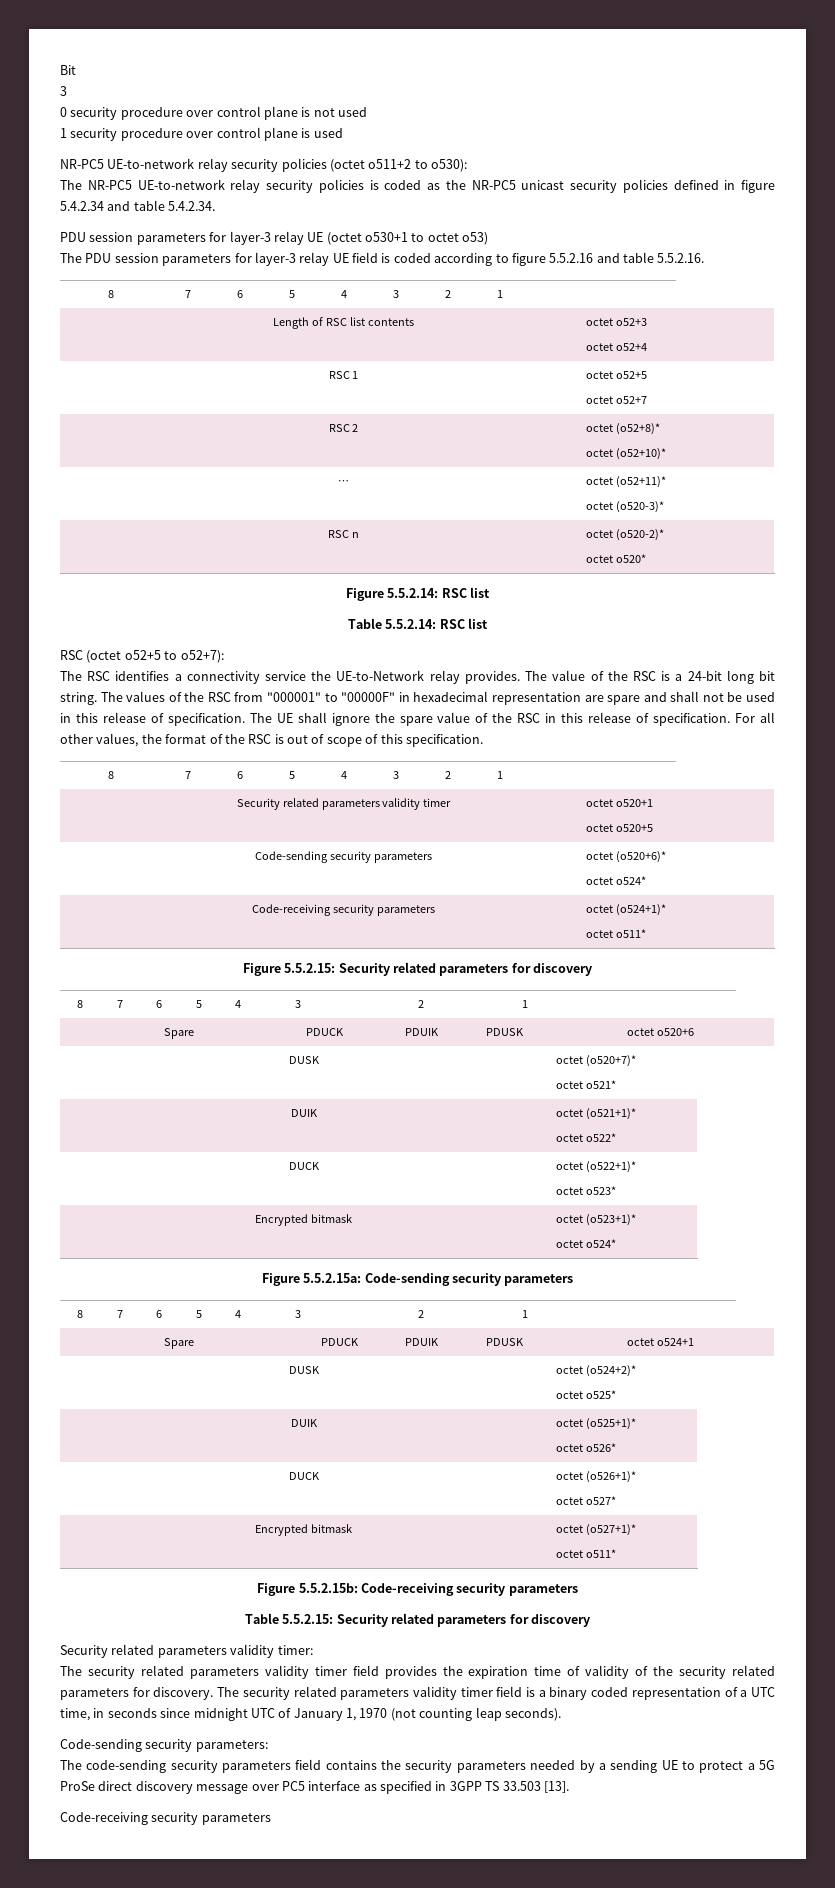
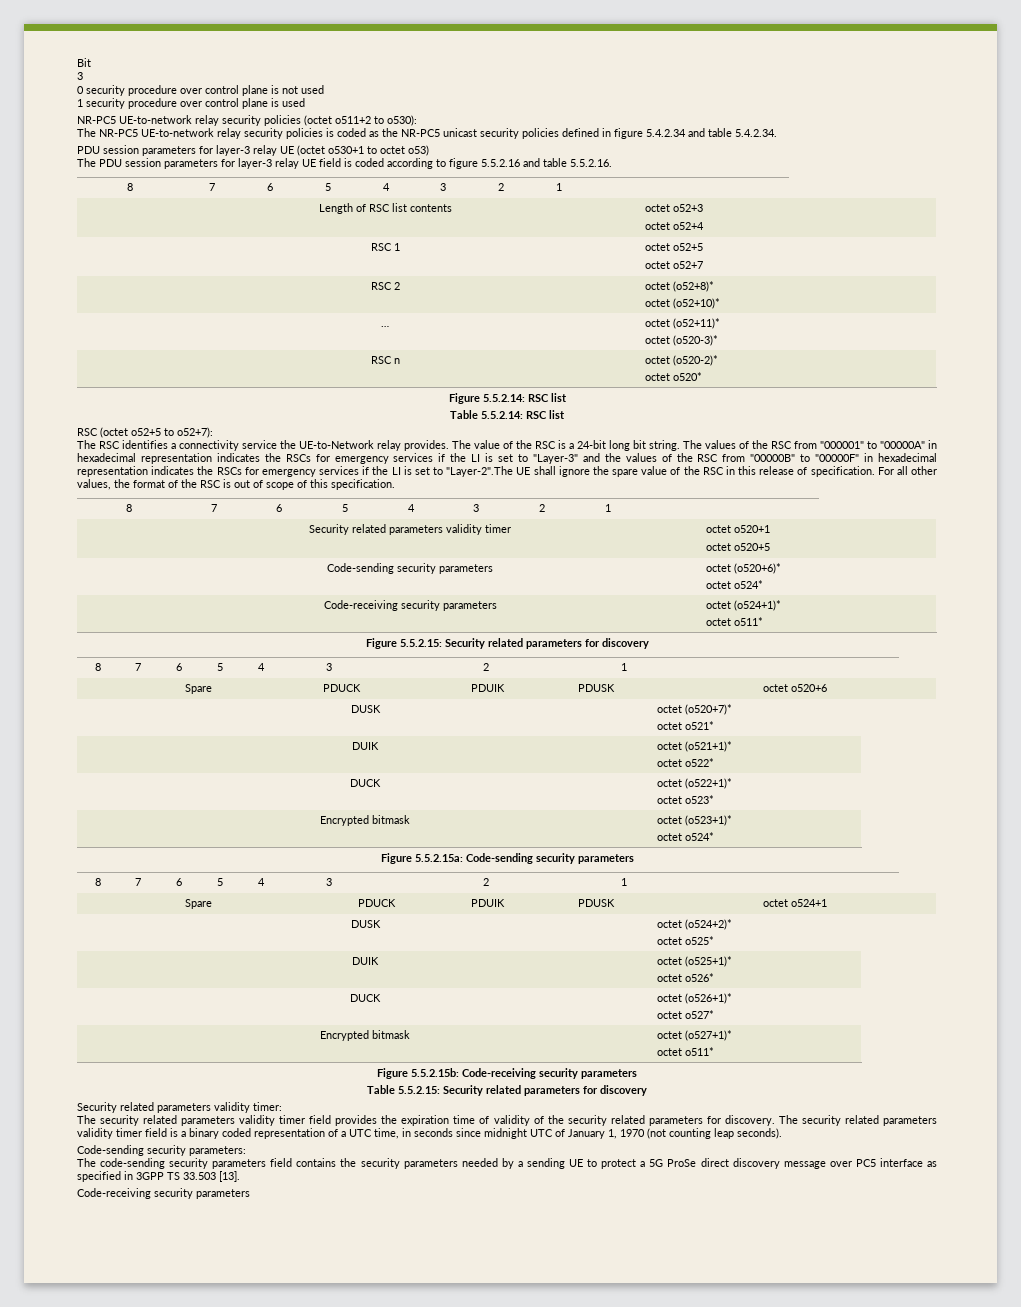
[341,691,775,705] [60,712,272,726] "00000F" in hexadecimal representation are spare and shall not be used in this release of specification. The -> [880,440,937,449] [77,453,937,464] [77,466,514,477] "00000A" in hexadecimal representation indicates the RSCs for emergency services if the LI is set to "Layer-3" and the values of the RSC from "00000B" to "00000F" in hexadecimal representation indicates the RSCs for emergency services if the LI is set to "Layer-2".The

